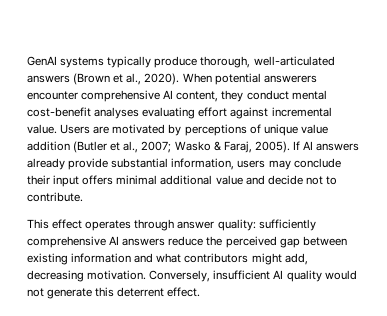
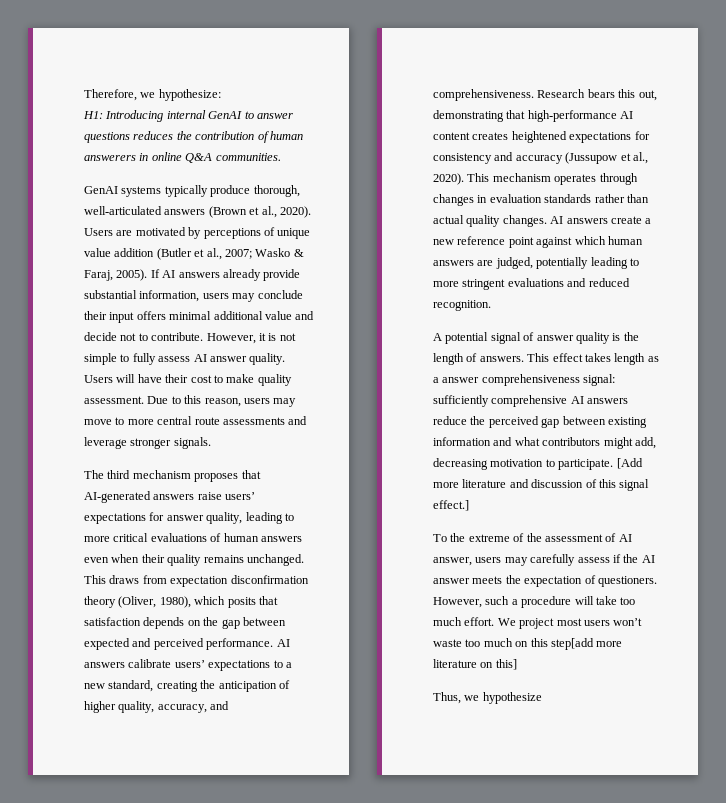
(27, 61) none -> [84,89,221,101] [83,110,293,122] [84,131,303,143] [84,152,281,163] Therefore, we hypothesize: // H1: Introducing internal GenAI to answer questions reduces the contribution of human answerers in online Q&A communities. //
[182,73,317,85] [27,90,327,102] [27,107,332,119] [27,124,57,134] When potential answerers encounter comprehensive AI content, they conduct mental cost-benefit analyses evaluating effort against incremental value. -> (311, 212) none
[27,219,256,231] // This effect operates through answer quality: -> [206,333,296,344] [84,353,286,365] [84,374,292,386] [84,395,297,407] [84,416,308,425] [84,437,211,449] [84,470,261,482] [84,491,256,503] [84,512,294,524] [84,533,302,542] [84,554,304,566] [84,575,309,587] [84,596,278,608] [84,617,286,629] [84,638,290,650] [84,659,292,671] [84,680,290,692] [84,701,230,713] [433,89,657,101] [433,110,634,122] [433,131,650,143] [433,152,648,164] [433,173,638,185] [433,194,649,206] [433,215,652,227] [433,236,643,248] [433,257,639,269] [433,278,630,290] [433,300,491,311] [433,332,639,344] [433,353,659,365] [433,374,616,386] However, it is not simple to fully assess AI answer quality. Users will have their cost to make quality assessment. Due to this reason, users may move to more central route assessments and leverage stronger signals. // The third mechanism proposes that AI-generated answers raise users’ expectations for answer quality, leading to more critical evaluations of human answers even when their quality remains unchanged. This draws from expectation disconfirmation theory (Oliver, 1980), which posits that satisfaction depends on the gap between expected and perceived performance. AI answers calibrate users’ expectations to a new standard, creating the anticipation of higher quality, accuracy, and comprehensiveness. Research bears this out, demonstrating that high-performance AI content creates heightened expectations for consistency and accuracy (Jussupow et al., 2020). This mechanism operates through changes in evaluation standards rather than actual quality changes. AI answers create a new reference point against which human answers are judged, potentially leading to more stringent evaluations and reduced recognition. // A potential signal of answer quality is the length of answers. This effect takes length as a answer comprehensiveness signal:
[87,270,357,282] [27,287,201,299] motivation. Conversely, insufficient AI quality would not generate this deterrent effect. -> [490,458,643,470] [433,479,650,491] [433,500,469,511] [433,533,632,542] [433,554,655,566] [433,575,657,587] [433,596,636,608] [433,617,643,629] [433,638,623,650] [433,659,517,670] [433,692,542,704] motivation to participate. [Add more literature and discussion of this signal effect.] // To the extreme of the assessment of AI answer, users may carefully assess if the AI answer meets the expectation of questioners. However, such a procedure will take too much effort. We project most users won’t waste too much on this step[add more literature on this] // Thus, we hypothesize

